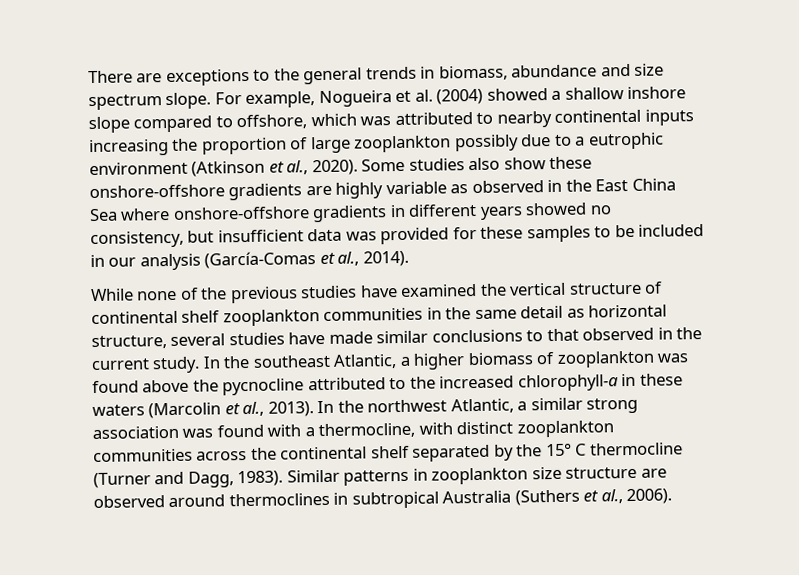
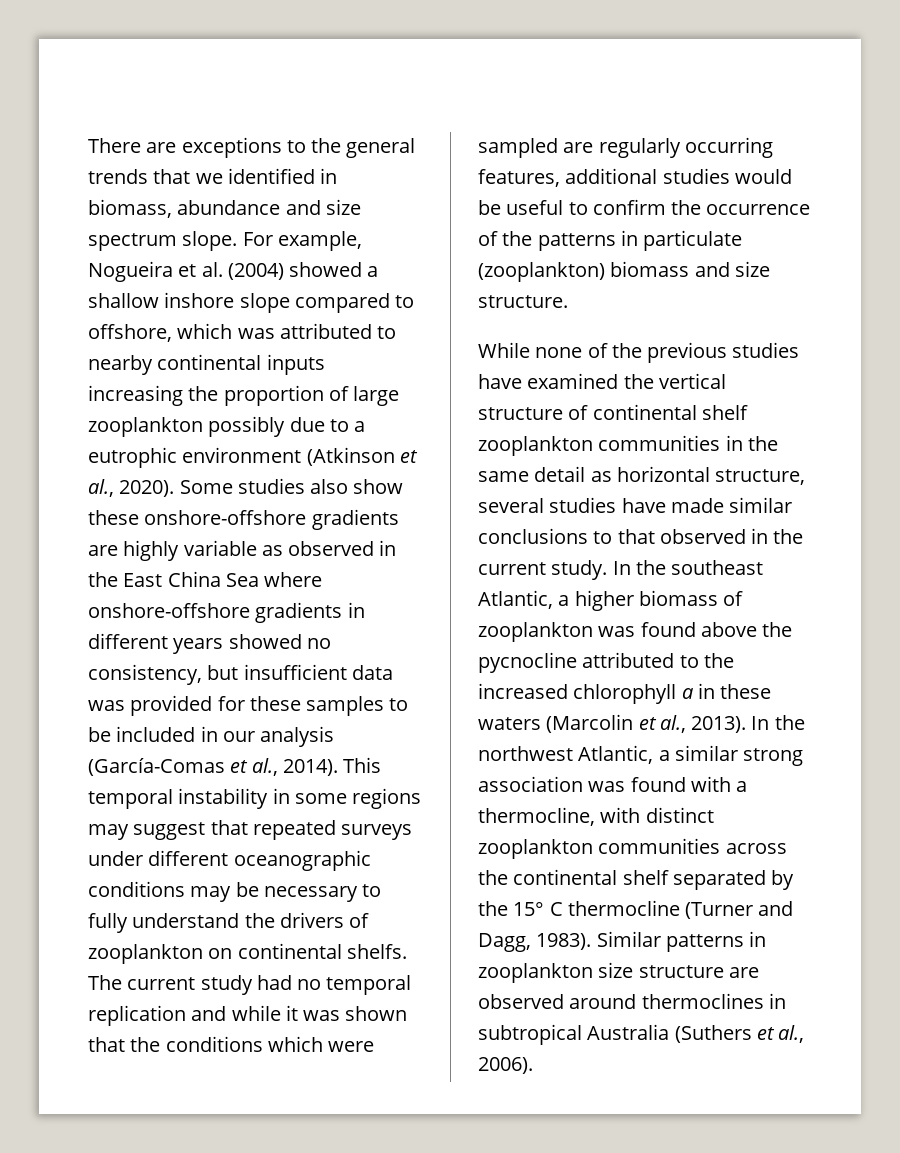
(417, 73) none -> [153,168,315,184] that we identified
(409, 258) none -> [343,757,382,773] [88,788,422,809] [88,820,413,840] [88,850,371,871] [88,881,382,902] [88,912,370,933] [88,943,407,964] [88,975,412,995] [88,1005,408,1026] [88,1036,375,1052] [478,137,773,158] [478,168,792,187] [478,199,811,215] [478,230,743,251] [478,261,770,282] [478,295,568,308] This temporal instability in some regions may suggest that repeated surveys under different oceanographic conditions may be necessary to fully understand the drivers of zooplankton on continental shelfs. The current study had no temporal replication and while it was shown that the conditions which were sampled are regularly occurring features, additional studies would be useful to confirm the occurrence of the patterns in particulate (zooplankton) biomass and size structure.
[517,374,619,392] chlorophyll-a -> [573,684,693,704] chlorophyll a

